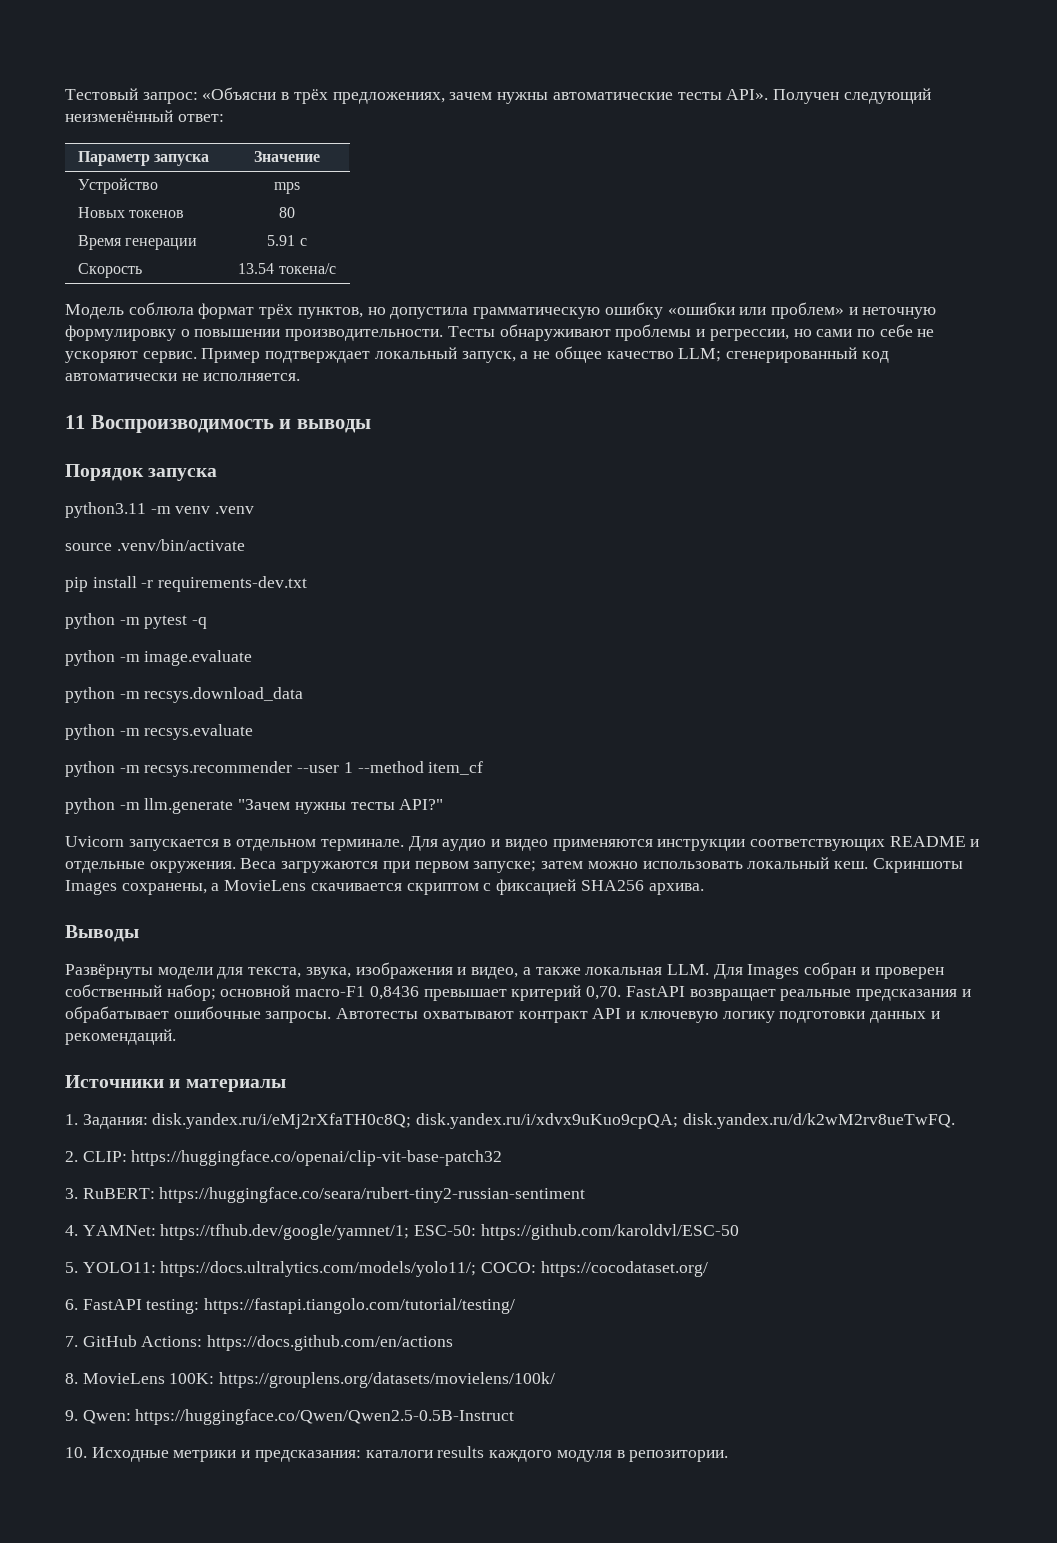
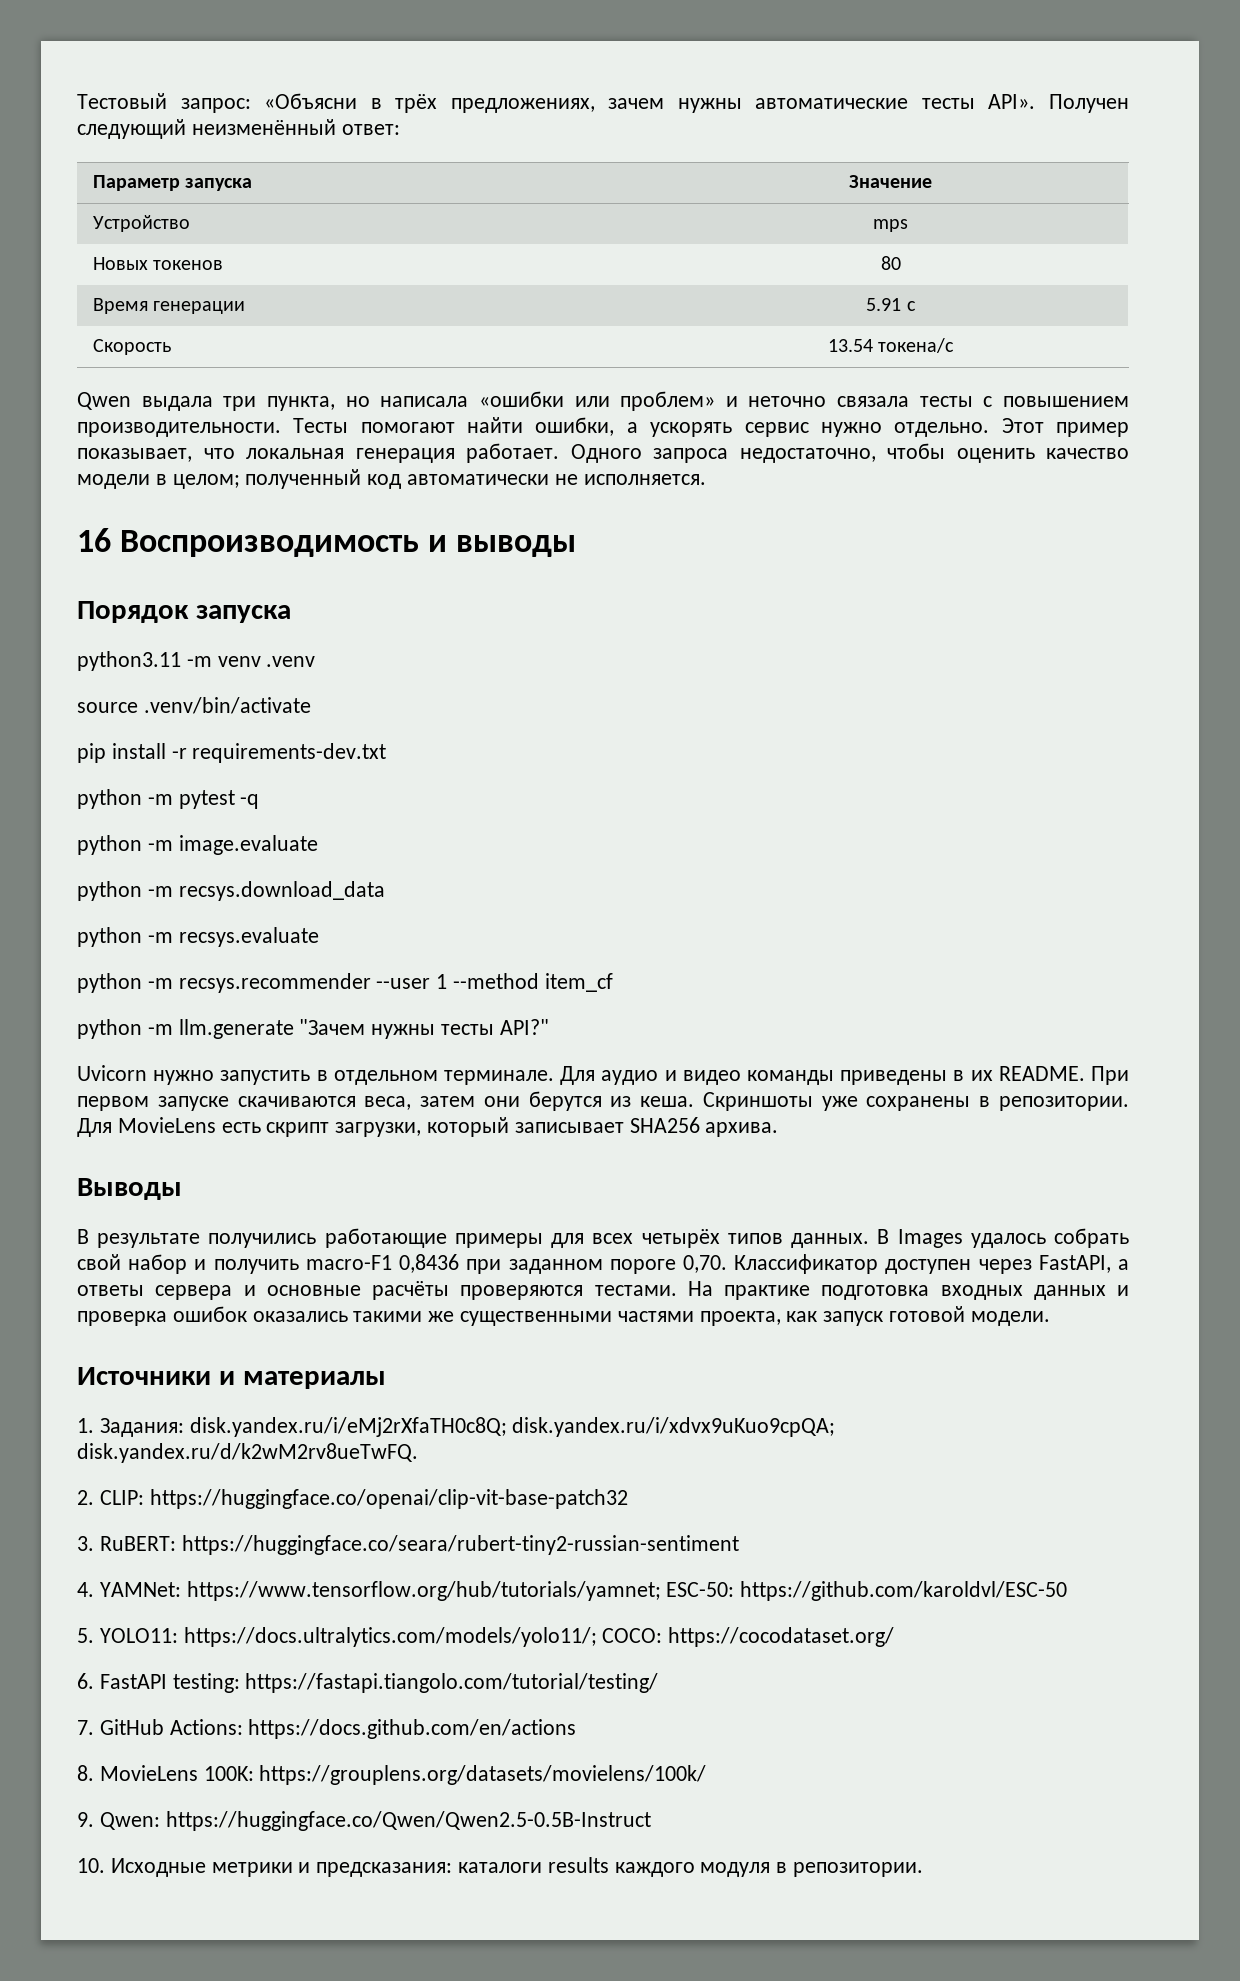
[65,302,937,319] [65,324,935,341] [65,346,857,363] Модель соблюла формат трёх пунктов, но допустила грамматическую ошибку «ошибки или проблем» и неточную формулировку о повышении производительности. Тесты обнаруживают проблемы и регрессии, но сами по себе не ускоряют сервис. Пример подтверждает локальный запуск, а не общее качество LLM; сгенерированный -> [77,391,1129,411] [77,417,1129,437] [77,443,1129,463] [77,469,362,489] Qwen выдала три пункта, но написала «ошибки или проблем» и неточно связала тесты с повышением производительности. Тесты помогают найти ошибки, а ускорять сервис нужно отдельно. Этот пример показывает, что локальная генерация работает. Одного запроса недостаточно, чтобы оценить качество модели в целом; полученный
[65,415,85,429] 11 -> [77,528,111,552] 16
[128,839,219,851] запускается -> [153,1070,311,1085] нужно запустить
[552,836,980,851] [65,857,963,873] [65,879,704,895] [65,925,139,942] [65,962,944,979] [65,984,971,1001] [65,1006,940,1023] [65,1029,176,1045] применяются инструкции соответствующих README и отдельные окружения. Веса загружаются при первом запуске; затем можно использовать локальный кеш. Скриншоты Images сохранены, а MovieLens скачивается скриптом с фиксацией SHA256 архива. // Выводы // Развёрнуты модели для текста, звука, изображения и видео, а также локальная LLM. Для Images собран и проверен собственный набор; основной macro-F1 0,8436 превышает критерий 0,70. FastAPI возвращает реальные предсказания и обрабатывает ошибочные запросы. Автотесты охватывают контракт API и ключевую логику подготовки данных и рекомендаций. -> [747,1066,1130,1085] [77,1091,1129,1111] [77,1117,779,1137] [77,1178,182,1200] [77,1228,1130,1248] [77,1254,1129,1274] [77,1281,1129,1300] [77,1306,1050,1326] команды приведены в их README. При первом запуске скачиваются веса, затем они берутся из кеша. Скриншоты уже сохранены в репозитории. Для MovieLens есть скрипт загрузки, который записывает SHA256 архива. // Выводы // В результате получились работающие примеры для всех четырёх типов данных. В Images удалось собрать свой набор и получить macro-F1 0,8436 при заданном пороге 0,70. Классификатор доступен через FastAPI, а ответы сервера и основные расчёты проверяются тестами. На практике подготовка входных данных и проверка ошибок оказались такими же существенными частями проекта, как запуск готовой модели.
[160,1224,410,1240] https://tfhub.dev/google/yamnet/1; -> [186,1581,661,1601] https://www.tensorflow.org/hub/tutorials/yamnet;

